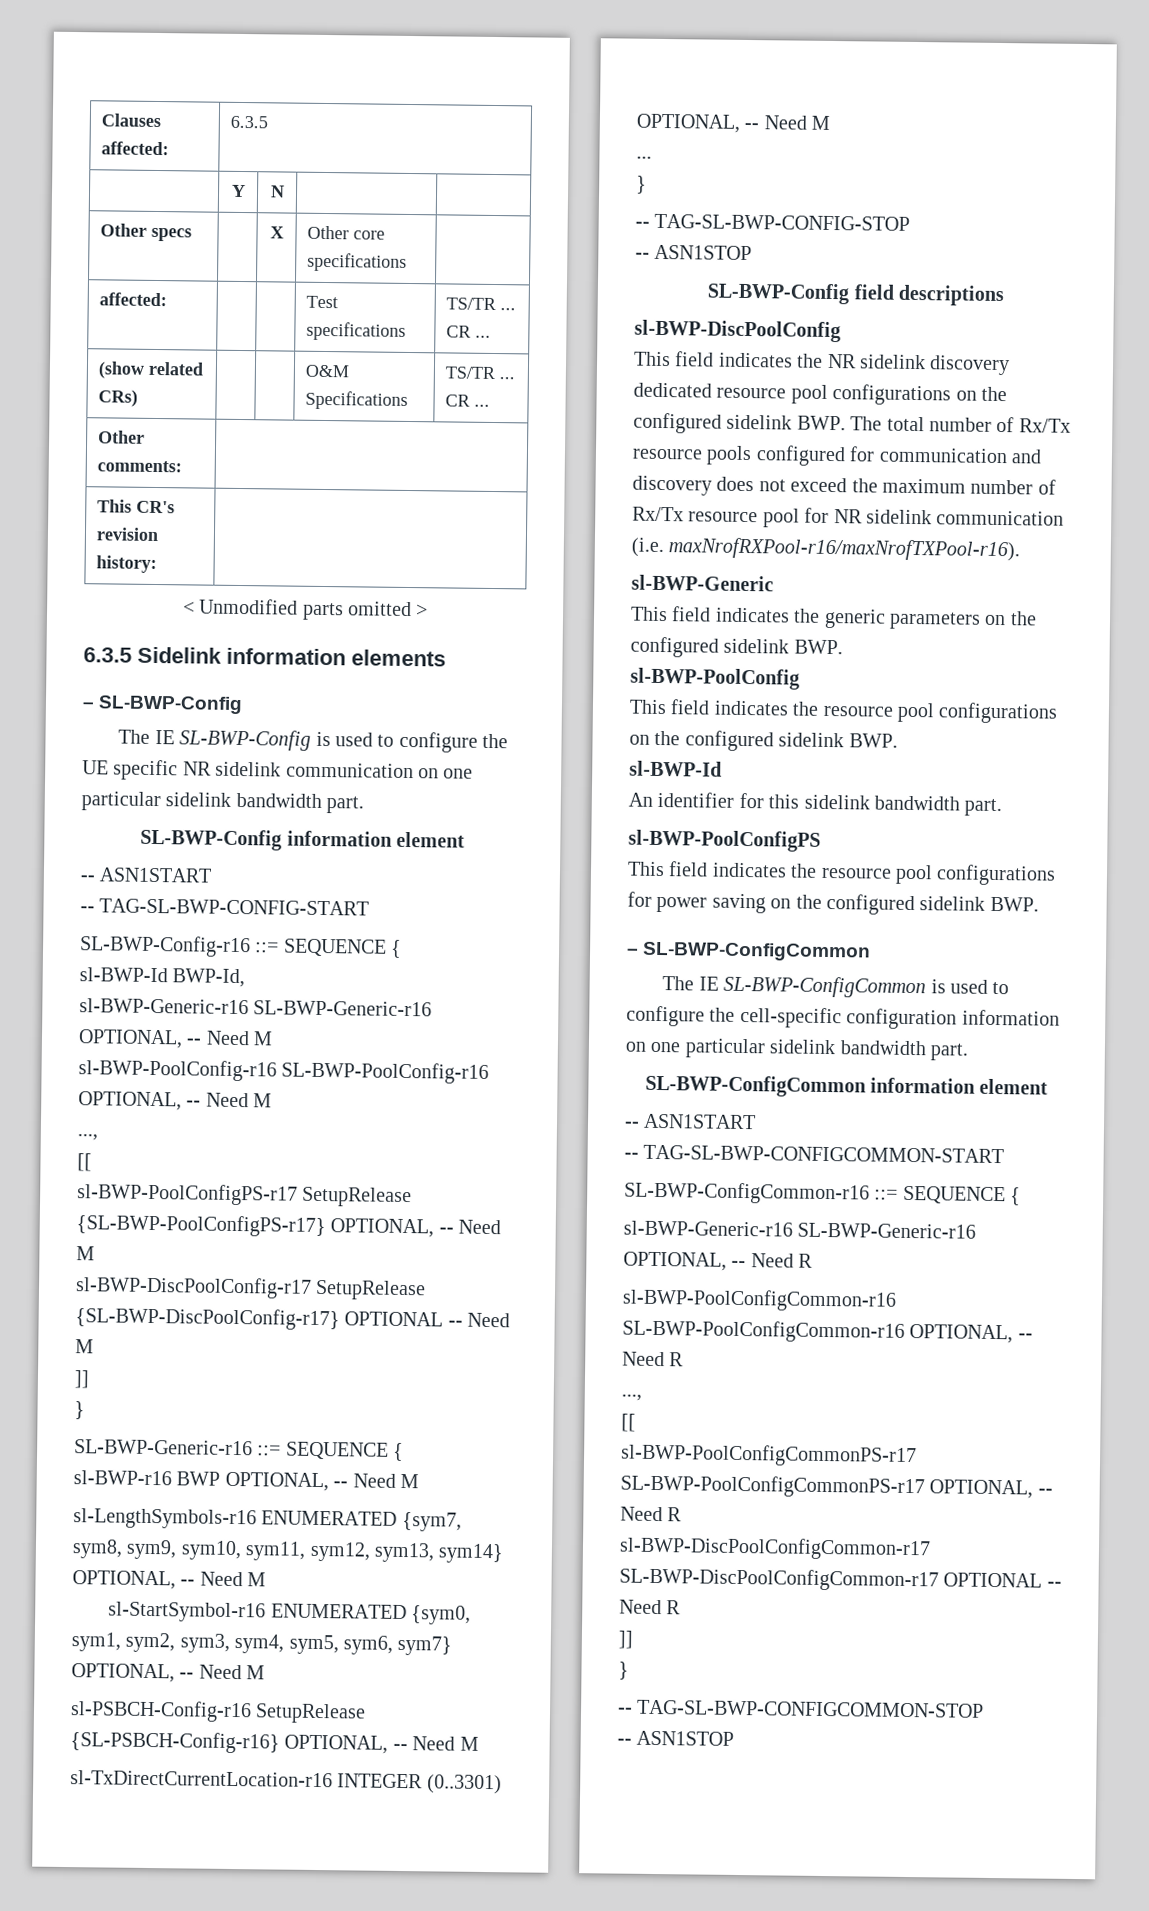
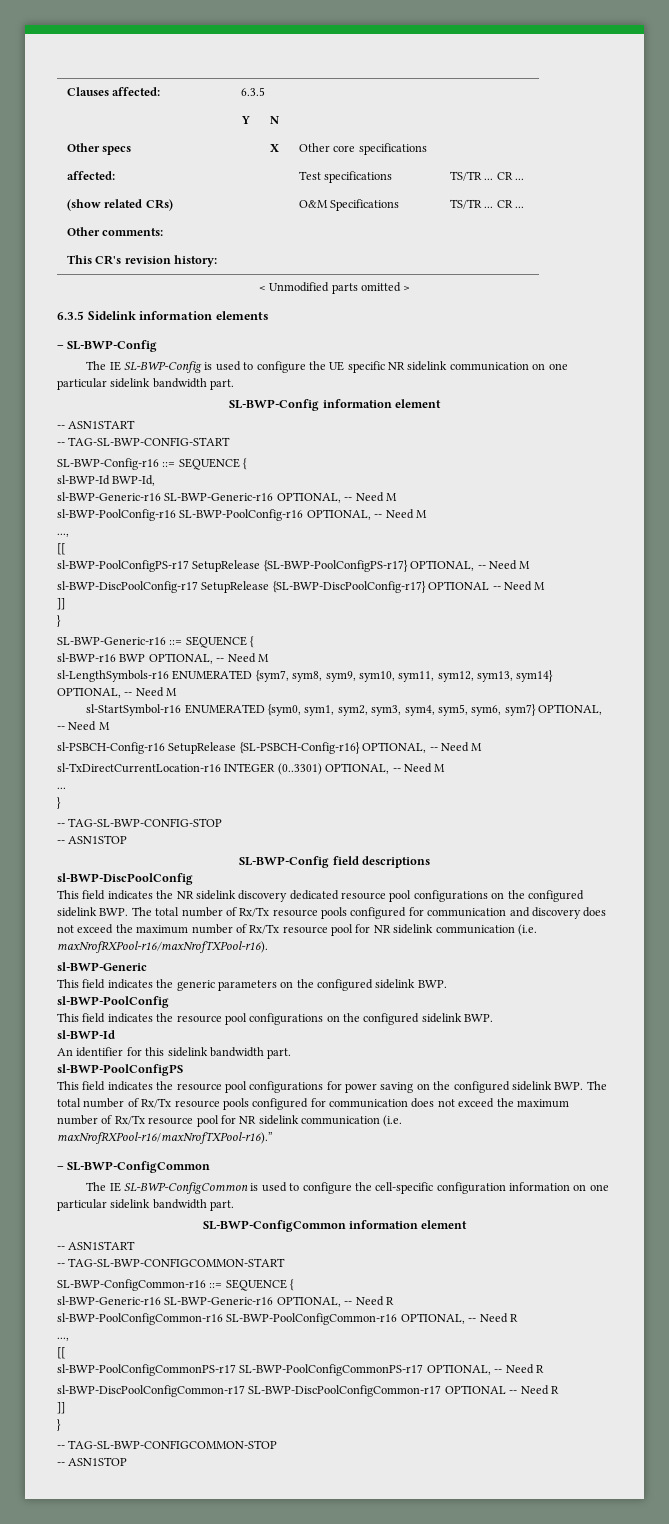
(1039, 904) none -> [586,1081,607,1090] [57,1098,569,1110] [57,1115,403,1127] [57,1132,273,1144] The total number of Rx/Tx resource pools configured for communication does not exceed the maximum number of Rx/Tx resource pool for NR sidelink communication (i.e. maxNrofRXPool-r16/maxNrofTXPool-r16).”

